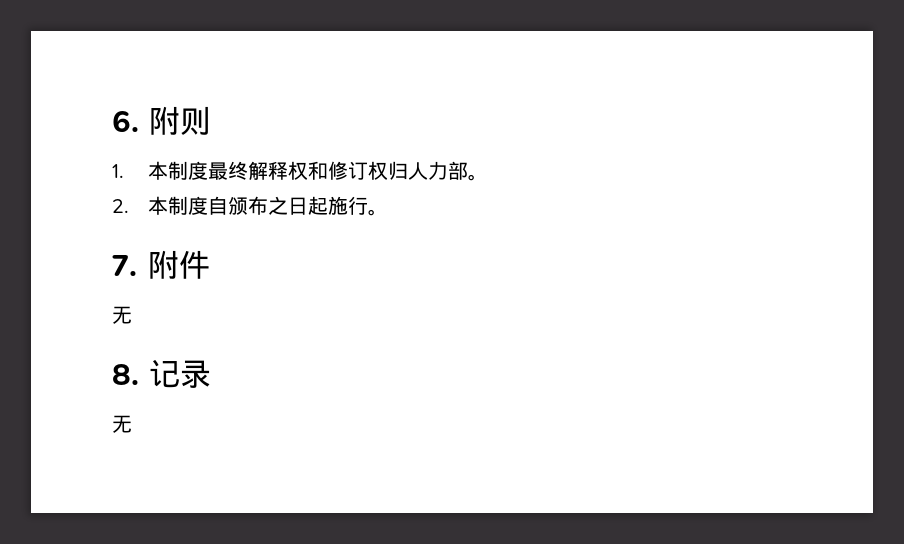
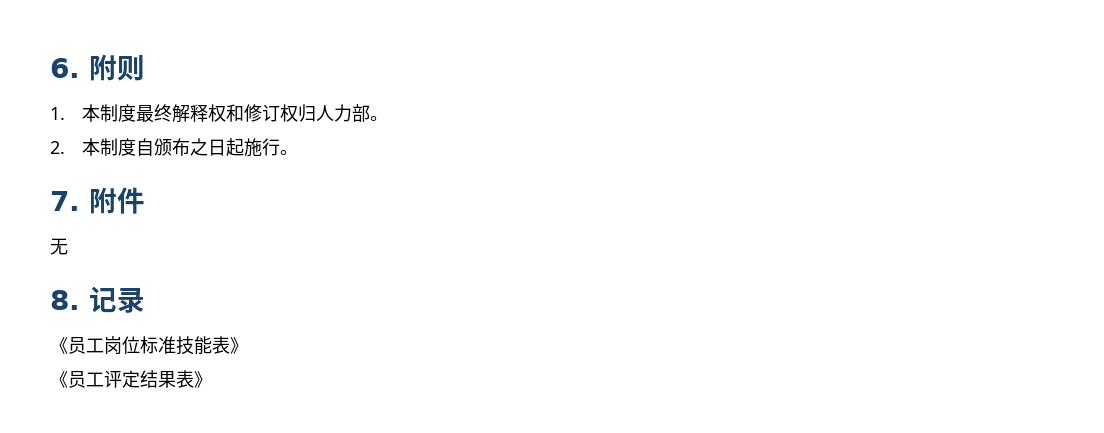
[112,415,132,433] 无 -> [50,336,248,355] [50,370,212,388] 《员工岗位标准技能表》 // 《员工评定结果表》

